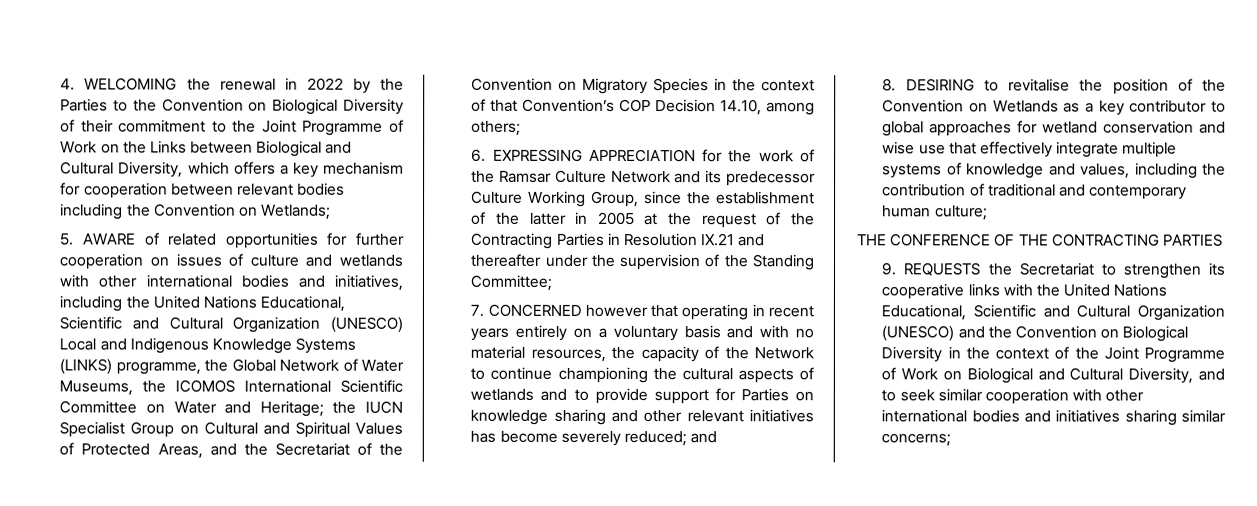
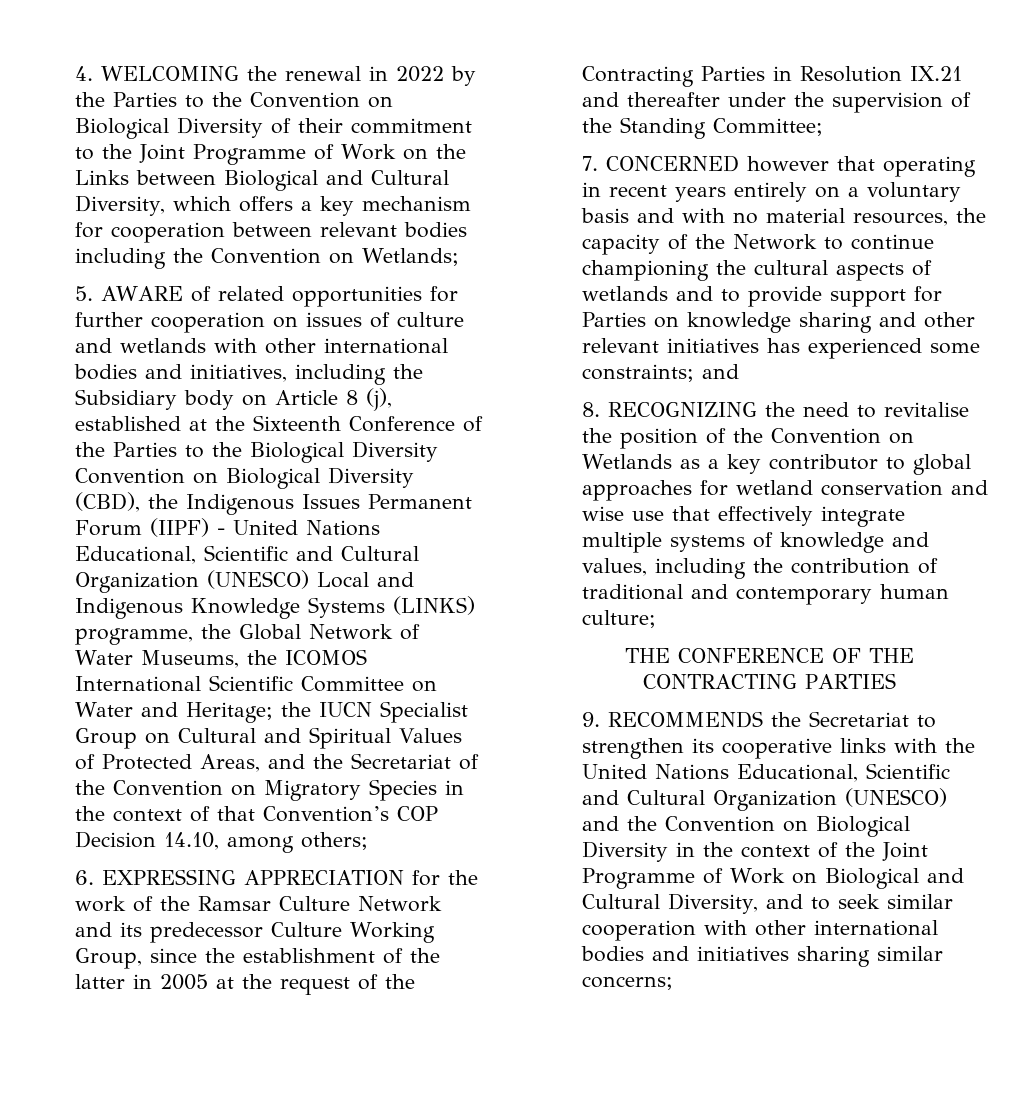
(150, 302) none -> [74,388,392,411] [74,415,483,432] [74,441,439,463] [74,467,414,489] [74,492,473,515] [74,518,225,537] Subsidiary body on Article 8 (j), established at the Sixteenth Conference of the Parties to the Biological Diversity Convention on Biological Diversity (CBD), the Indigenous Issues Permanent Forum (IIPF) -
[499,430,687,447] become severely reduced; -> [807,338,980,359] [581,364,694,382] experienced some constraints;
[905,78,975,92] DESIRING -> [607,402,849,417] RECOGNIZING the need
[903,262,981,277] REQUESTS -> [607,711,763,728] RECOMMENDS

